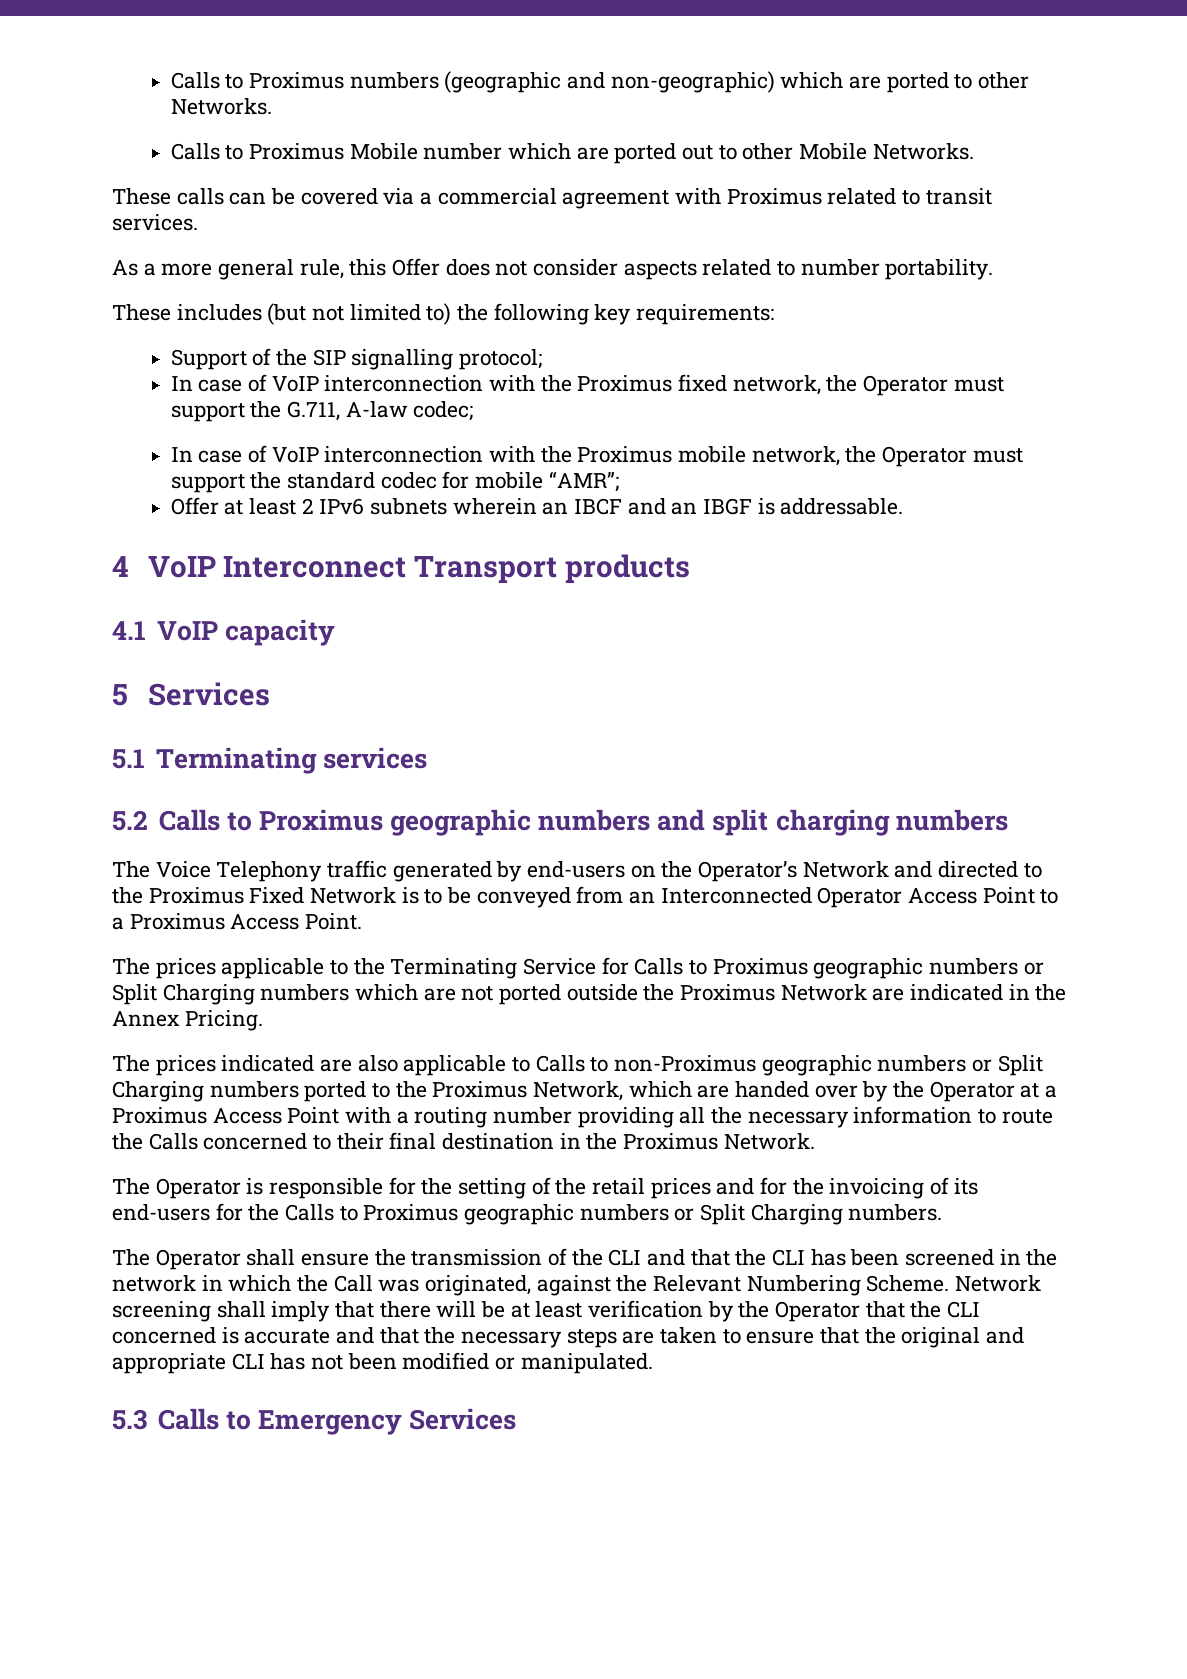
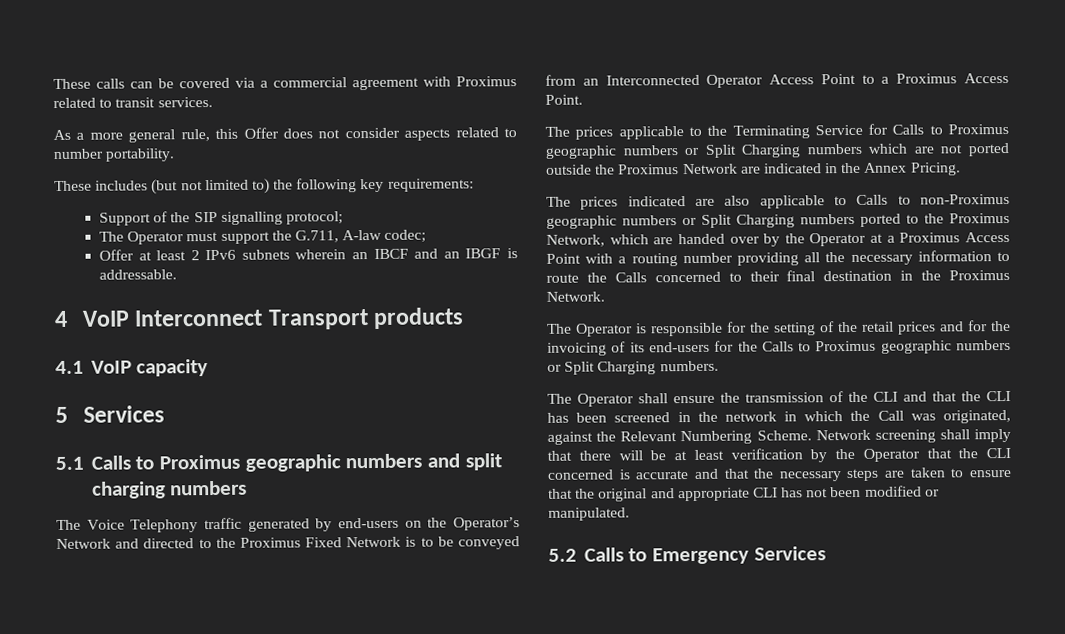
[170,71,1029,93] [170,98,272,115] [170,143,974,164] Calls to Proximus numbers (geographic and non-geographic) which are ported to other Networks. // Calls to Proximus Mobile number which are ported out to other Mobile Networks. // -> (53, 84) none
[170,374,858,395] In case of VoIP interconnection with the Proximus fixed network, the -> [98,231,124,242] The
[170,445,1023,467] [170,471,619,493] // In case of VoIP interconnection with the Proximus mobile network, the Operator must support the standard codec for mobile “AMR”; -> (427, 236) none
[155,747,427,774] [112,810,148,831] Terminating services // 5.2 -> (84, 463) none
[112,1409,147,1430] 5.3 -> [548,548,577,562] 5.2

